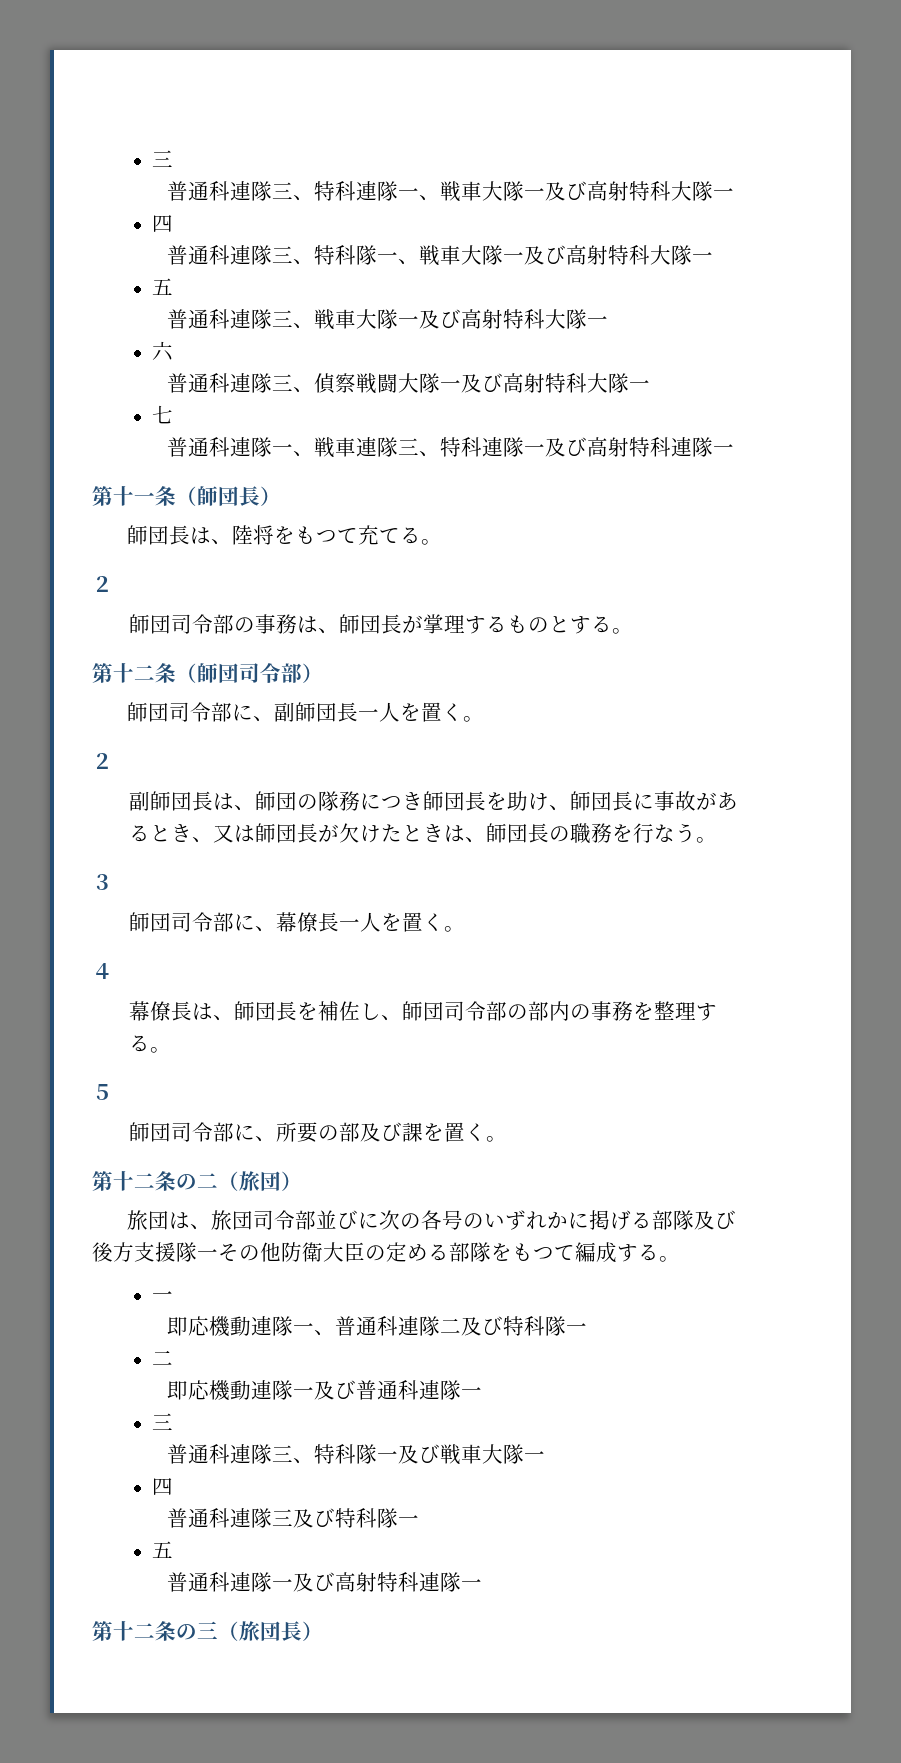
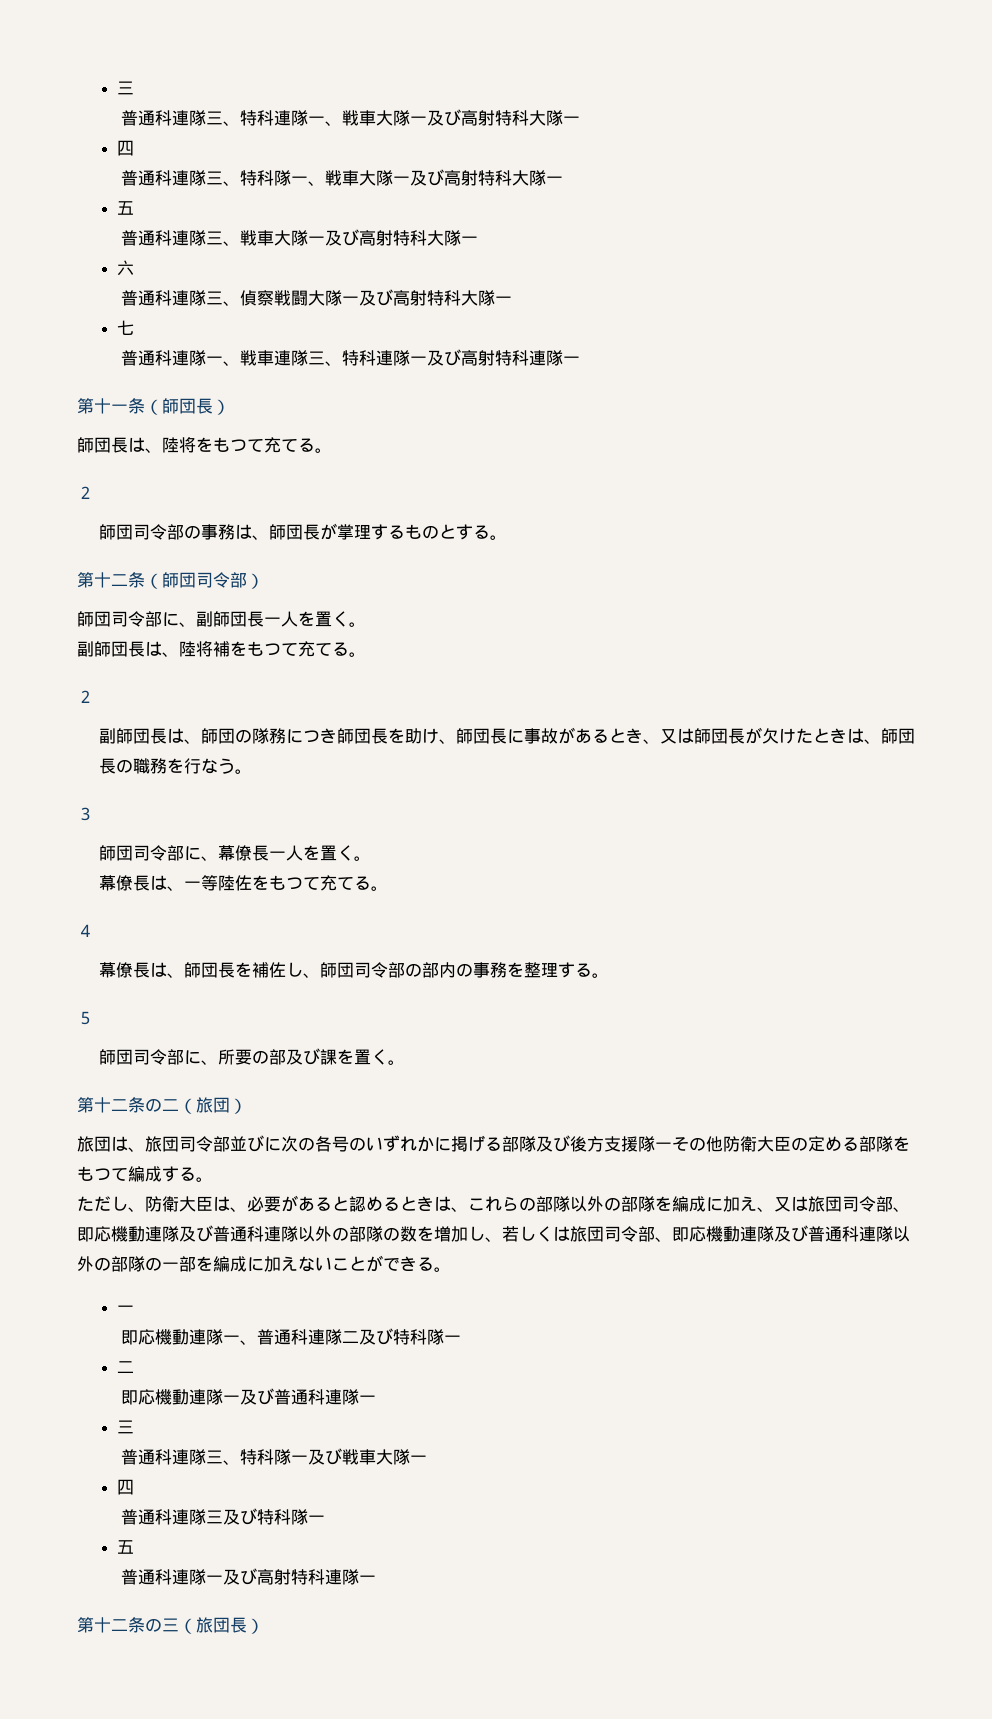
(484, 719) none -> [77,641,366,657] // 副師団長は、陸将補をもつて充てる。
(466, 929) none -> [98,875,388,891] // 幕僚長は、一等陸佐をもつて充てる。
(680, 1259) none -> [77,1195,910,1212] [77,1225,910,1242] [77,1255,451,1272] // ただし、防衛大臣は、必要があると認めるときは、これらの部隊以外の部隊を編成に加え、又は旅団司令部、即応機動連隊及び普通科連隊以外の部隊の数を増加し、若しくは旅団司令部、即応機動連隊及び普通科連隊以外の部隊の一部を編成に加えないことができる。

